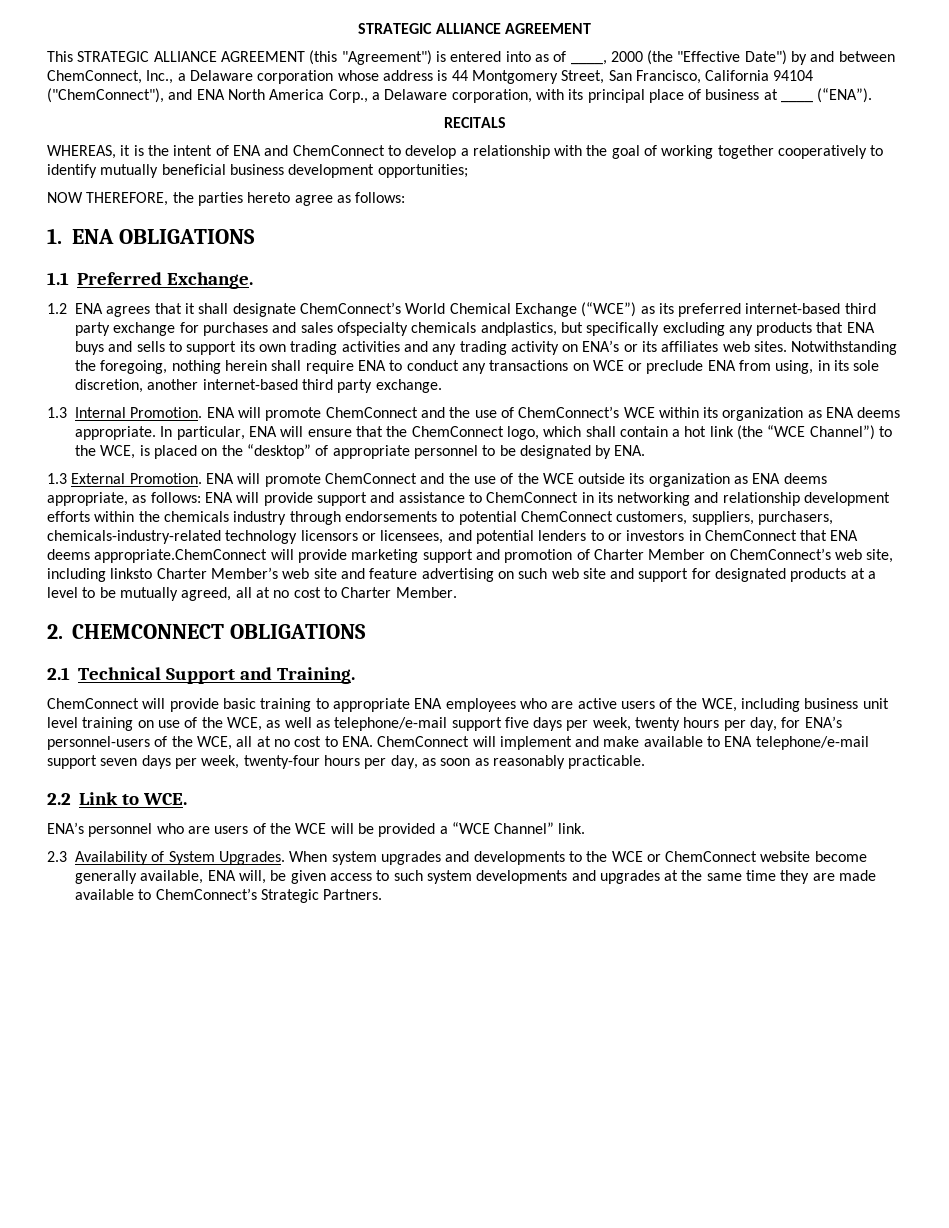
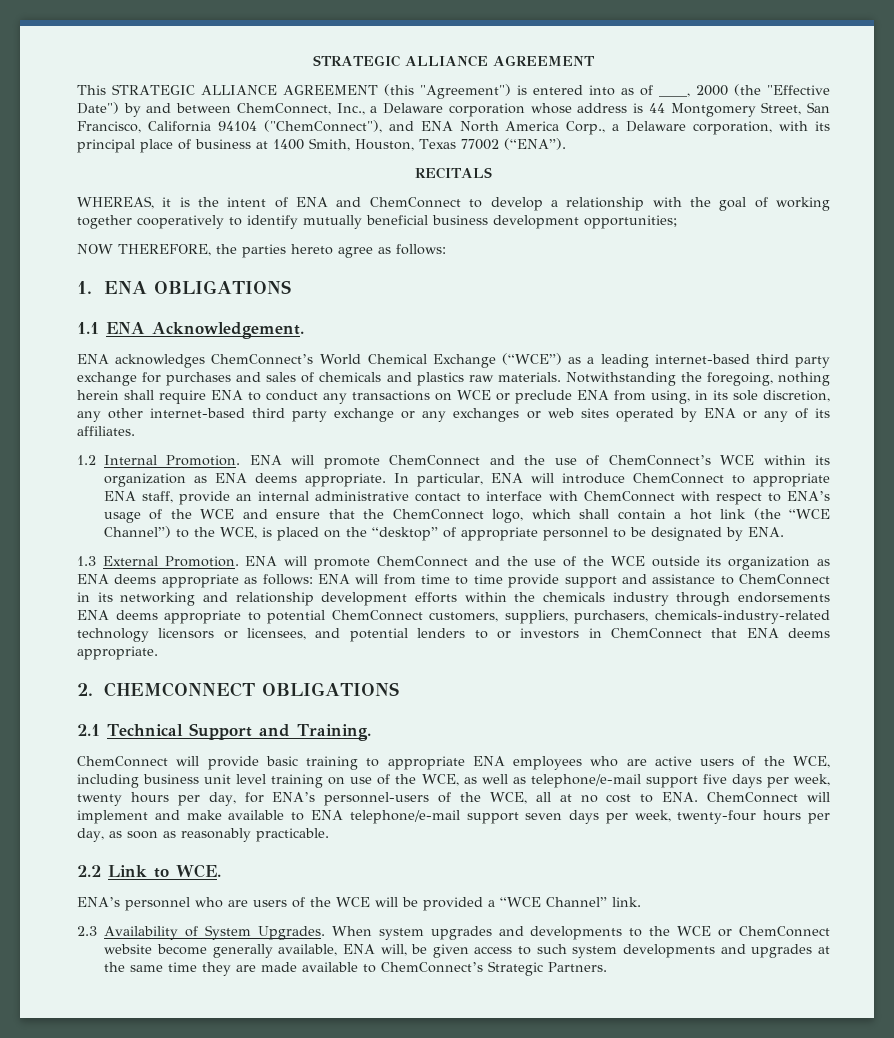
[781,100,814,103] ____ -> [273,138,499,151] 1400 Smith, Houston, Texas 77002
[77,272,254,289] [47,303,296,317] Preferred Exchange. // 1.2 ENA agrees that it shall designate -> [106,322,305,339] [77,354,206,368] ENA Acknowledgement. // ENA acknowledges
[658,303,742,317] its preferred -> [587,354,649,368] a leading
[336,322,875,336] [75,340,788,355] ofspecialty chemicals andplastics, but specifically excluding any products that ENA buys and sells to support its own trading activities and any trading activity on ENA’s or its affiliates web sites. -> [301,372,561,386] of chemicals and plastics raw materials.
[147,379,442,393] [47,407,67,418] another internet-based third party exchange. // 1.3 -> [77,408,830,422] [77,426,135,436] [77,455,96,465] any other internet-based third party exchange or any exchanges or web sites operated by ENA or any of its affiliates. // 1.2
(304, 431) none -> [561,473,830,487] [103,491,830,505] [103,509,268,523] introduce ChemConnect to appropriate ENA staff, provide an internal administrative contact to interface with ChemConnect with respect to ENA’s usage of the WCE and
[47,492,128,506] appropriate, -> [161,574,239,588] appropriate
(260, 497) none -> [383,574,503,585] from time to time
(437, 516) none -> [77,610,242,624] ENA deems appropriate
[94,548,894,563] [47,567,877,582] [47,587,457,601] appropriate.ChemConnect will provide marketing support and promotion of Charter Member on ChemConnect’s web site, including linksto Charter Member’s web site and feature advertising on such web site and support for designated products at a level to be mutually agreed, all at no cost to Charter Member. -> [77,646,158,660] appropriate.

